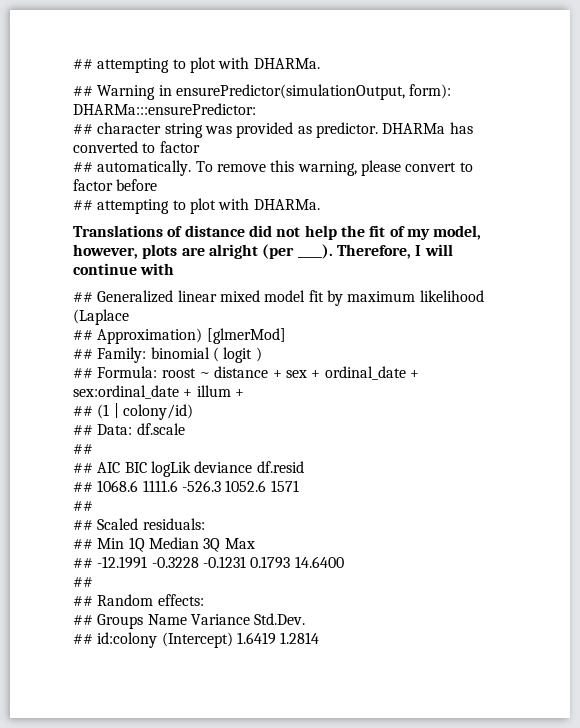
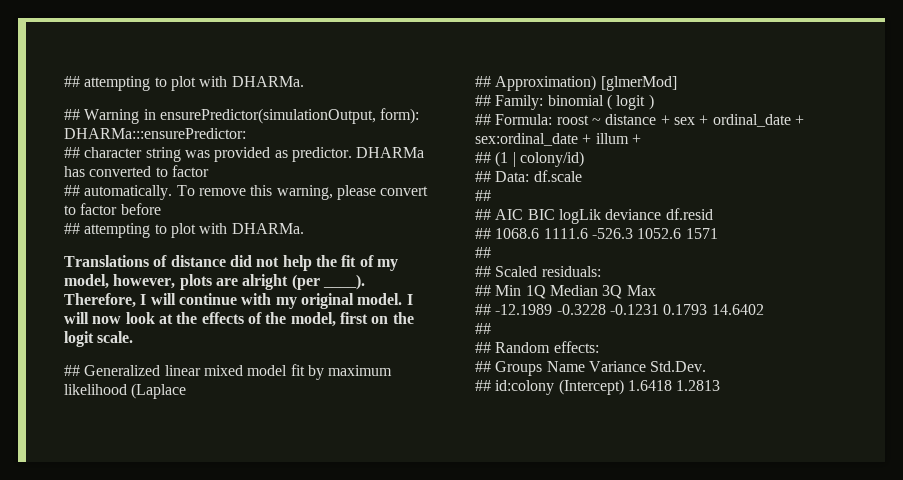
(175, 269) none -> [275,293,413,309] [64,312,414,327] [64,331,134,347] my original model. I will now look at the effects of the model, first on the logit scale.
[97,556,148,569] -12.1991 -> [495,304,553,315] -12.1989
[294,556,344,568] 14.6400 -> [711,304,764,315] 14.6402
[236,632,320,645] 1.6419 1.2814 -> [627,380,721,391] 1.6418 1.2813

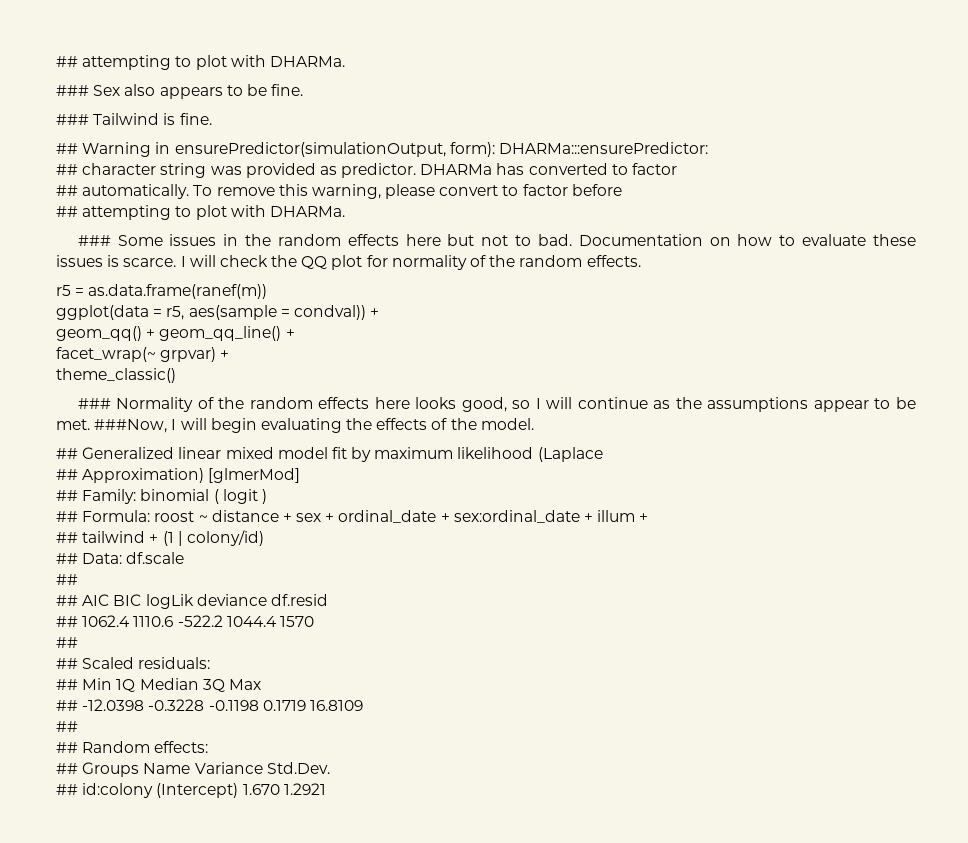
[64,76,304,91] ## attempting to plot with DHARMa. -> [56,55,345,70] [56,84,304,99] [56,113,212,125] ## attempting to plot with DHARMa. // ### Sex also appears to be fine. // ### Tailwind is fine.
[64,255,398,271] [64,274,365,290] [64,293,413,309] [64,312,414,327] [64,331,134,347] Translations of distance did not help the fit of my model, however, plots are alright (per ____). Therefore, I will continue with my original model. I will now look at the effects of the model, first on the logit scale. -> [77,234,916,246] [56,255,641,270] [56,284,268,299] [56,305,380,320] [56,326,295,341] [56,347,230,362] [56,368,176,383] [77,397,917,412] [56,418,534,433] ### Some issues in the random effects here but not to bad. Documentation on how to evaluate these issues is scarce. I will check the QQ plot for normality of the random effects. // r5 = as.data.frame(ranef(m)) // ggplot(data = r5, aes(sample = condval)) + // geom_qq() + geom_qq_line() + // facet_wrap(~ grpvar) + // theme_classic() // ### Normality of the random effects here looks good, so I will continue as the assumptions appear to be met. ###Now, I will begin evaluating the effects of the model.
(491, 157) none -> [82,531,159,543] tailwind +
[495,228,718,239] 1068.6 1111.6 -526.3 1052.6 1571 -> [82,615,314,627] 1062.4 1110.6 -522.2 1044.4 1570
[495,304,764,315] -12.1989 -0.3228 -0.1231 0.1793 14.6402 -> [82,699,363,711] -12.0398 -0.3228 -0.1198 0.1719 16.8109
[627,380,721,391] 1.6418 1.2813 -> [242,783,326,795] 1.670 1.2921

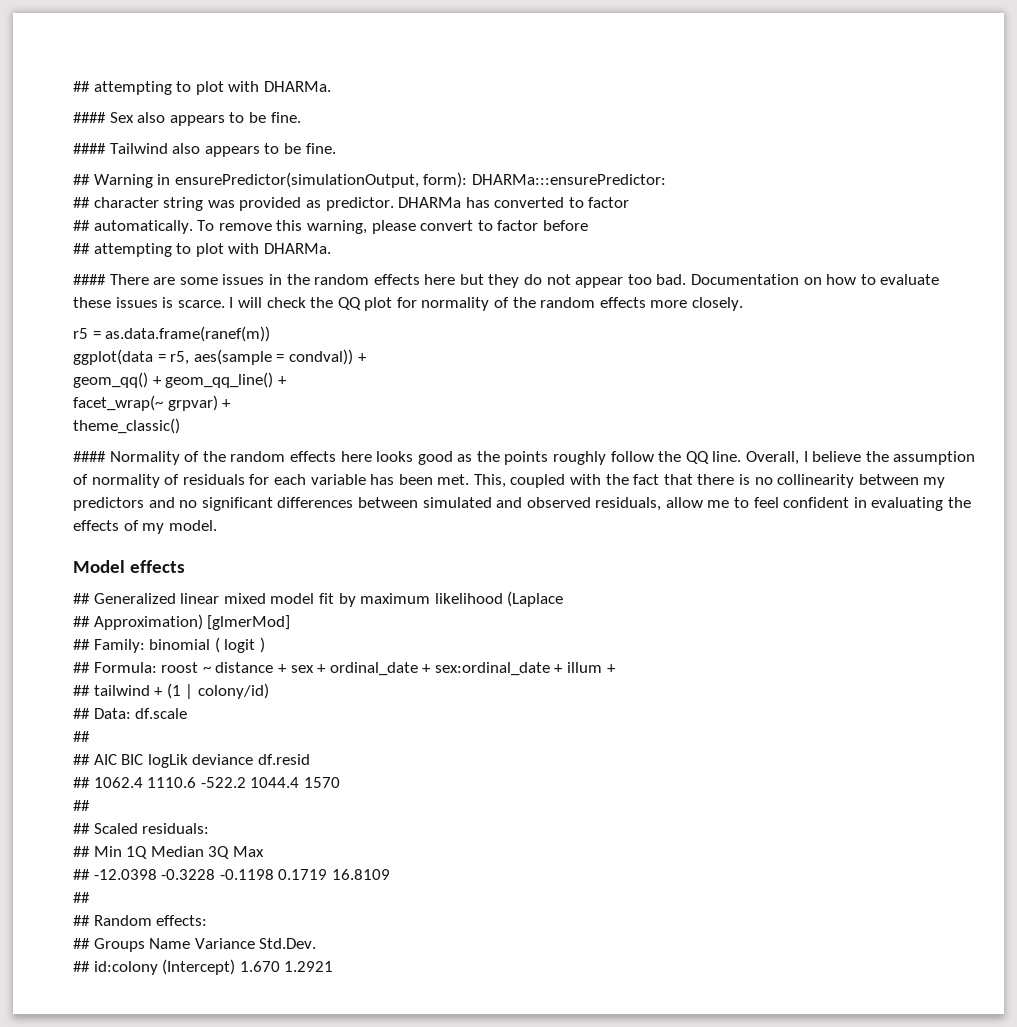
[56,55,345,70] [56,85,89,96] ## attempting to plot with DHARMa. // ### -> [73,81,331,95] [73,112,106,123] ## attempting to plot with DHARMa. // ####
[56,113,176,125] ### Tailwind is -> [73,143,301,157] #### Tailwind also appears to be
[77,235,163,246] ### Some -> [73,274,218,285] #### There are some
[481,235,532,246] not to -> [488,274,652,288] they do not appear too
[586,255,641,267] effects. -> [599,297,744,311] effects more closely.
[77,398,111,409] ### -> [73,451,106,462] ####
[461,397,917,412] [56,418,257,433] good, so I will continue as the assumptions appear to be met. ###Now, I will begin -> [417,451,976,465] [73,474,946,488] [73,497,867,511] good as the points roughly follow the QQ line. Overall, I believe the assumption of normality of residuals for each variable has been met. This, coupled with the fact that there is no collinearity between my predictors and no significant differences between simulated and observed residuals, allow me to feel confident in
[450,418,477,430] the -> [142,523,165,534] my
(534, 424) none -> [73,560,186,573] // Model effects

